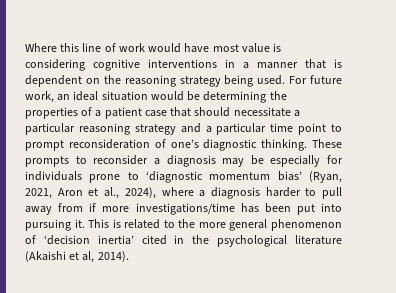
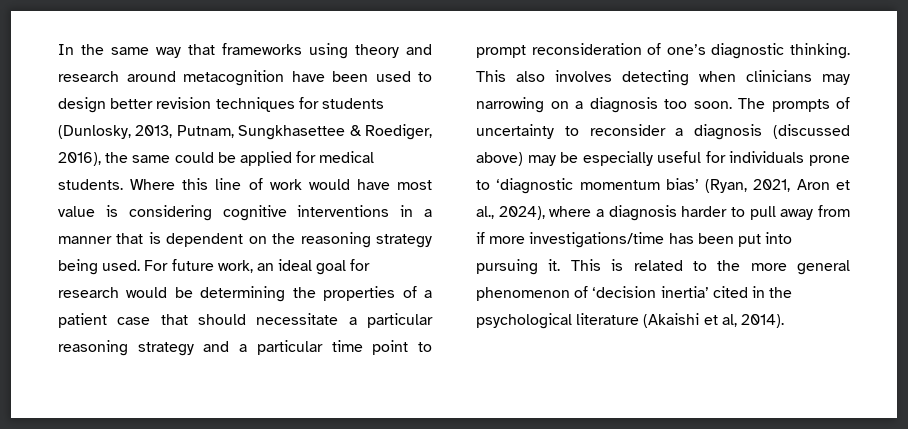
(25, 47) none -> [58,43,432,59] [58,70,432,86] [58,97,384,113] [58,124,432,140] [58,151,375,166] [58,179,123,190] In the same way that frameworks using theory and research around metacognition have been used to design better revision techniques for students (Dunlosky, 2013, Putnam, Sungkhasettee & Roediger, 2016), the same could be applied for medical students.
[101,91,148,101] situation -> [316,259,371,275] [58,287,119,298] goal for research
[312,139,343,148] [25,156,69,167] These prompts -> [476,70,850,86] [476,97,850,113] [476,124,554,139] This also involves detecting when clinicians may narrowing on a diagnosis too soon. The prompts of uncertainty
(216, 161) none -> [773,124,850,139] [476,152,523,166] (discussed above)
(321, 161) none -> [657,151,702,163] useful

